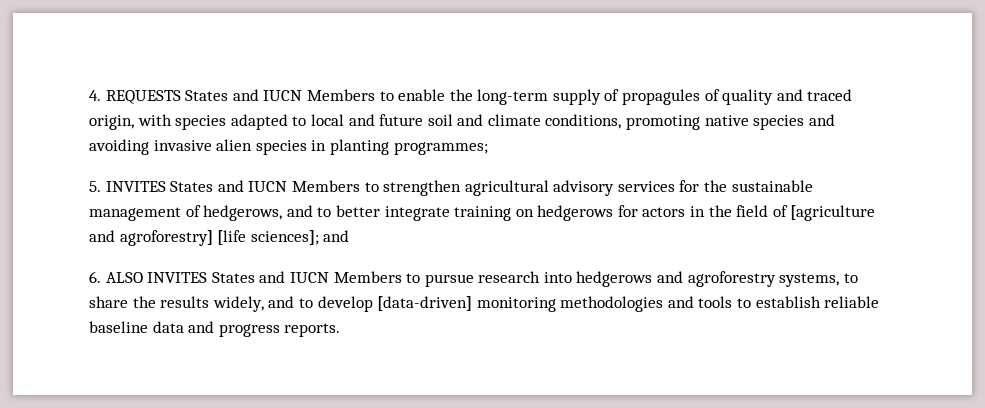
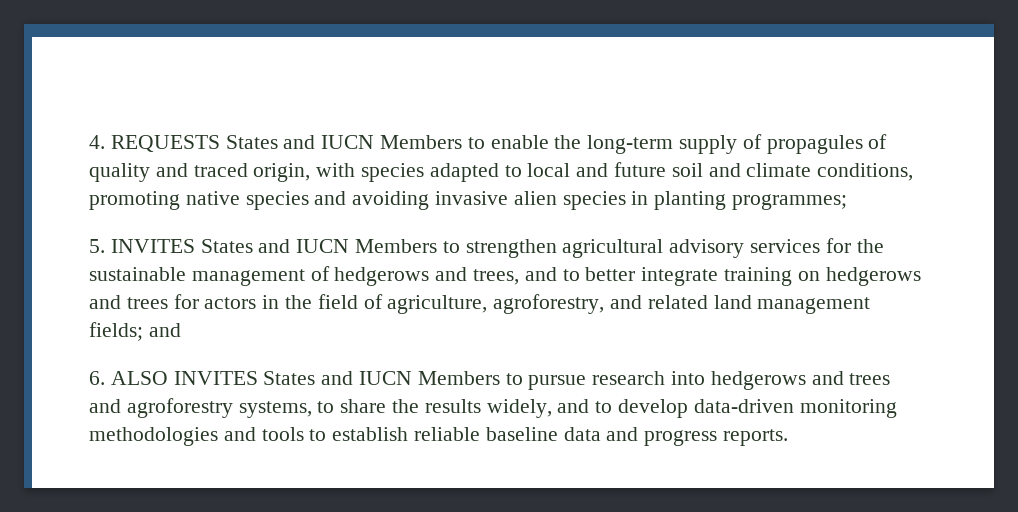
[203,205,283,221] hedgerows, -> [334,267,520,286] hedgerows and trees,
(614, 213) none -> [89,295,168,309] and trees
[790,205,876,221] [89,230,319,246] [agriculture and agroforestry] [life sciences]; -> [387,294,871,314] [89,322,143,341] agriculture, agroforestry, and related land management fields;
(684, 277) none -> [849,373,891,385] [89,399,121,413] trees and
[377,296,473,311] [data-driven] -> [693,399,794,413] data-driven

